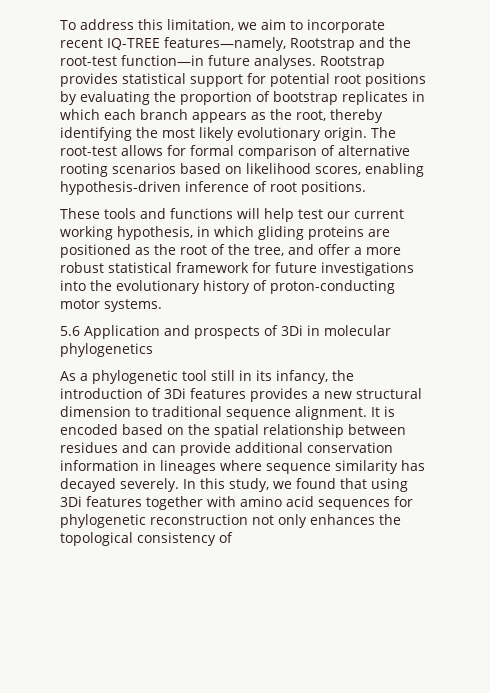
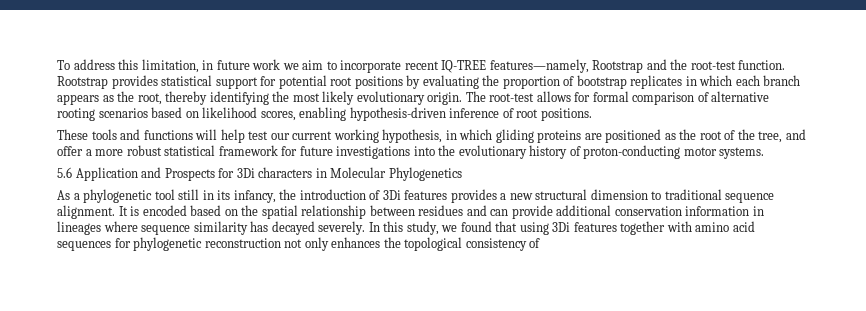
(234, 25) none -> [202,59,281,70] in future work
[121,55,316,69] function—in future analyses. -> [738,60,786,70] function.
[194,325,391,339] [60,343,153,357] prospects of 3Di in molecular phylogenetics -> [164,167,462,181] Prospects for 3Di characters in Molecular Phylogenetics

